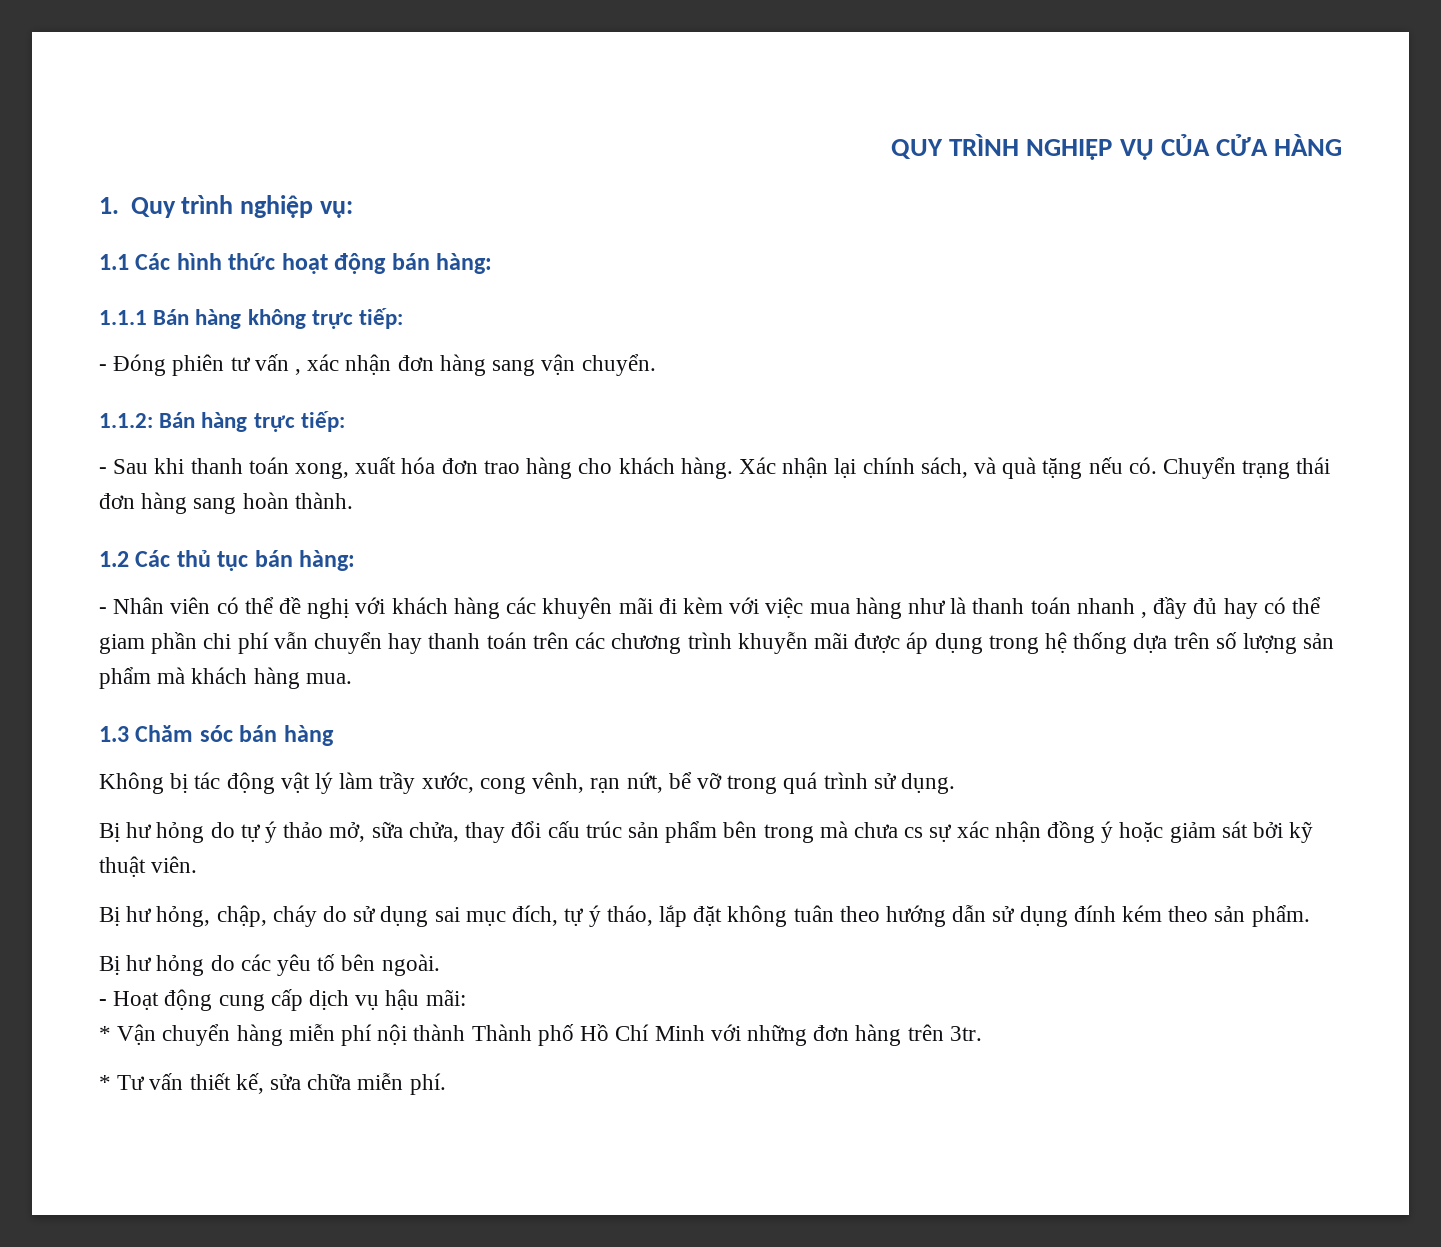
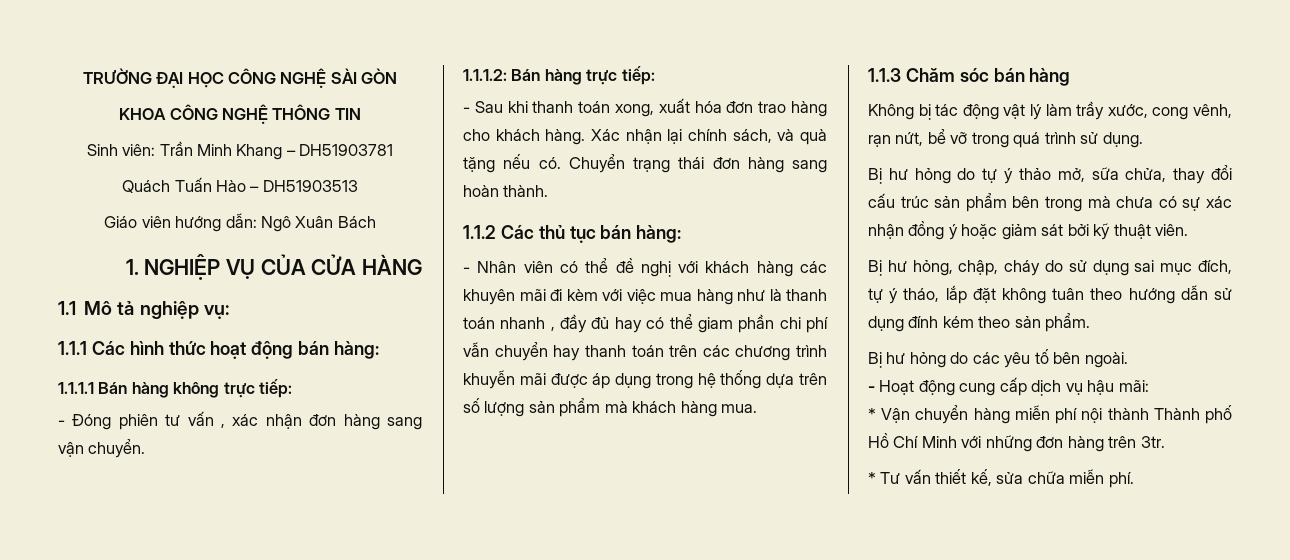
[891,134,1020,159] QUY TRÌNH -> [82,68,398,88] [119,104,361,124] [86,141,394,160] [122,177,358,193] [104,213,376,232] [125,259,139,275] TRƯỜNG ĐẠI HỌC CÔNG NGHỆ SÀI GÒN // KHOA CÔNG NGHỆ THÔNG TIN // Sinh viên: Trần Minh Khang – DH51903781 // Quách Tuấn Hào – DH51903513 // Giáo viên hướng dẫn: Ngô Xuân Bách // 1.
[99,195,234,218] 1. Quy trình -> [58,301,135,315] 1.1 Mô tả
[99,254,129,270] 1.1 -> [58,341,87,355] 1.1.1
[99,310,147,325] 1.1.1 -> [58,382,94,394] 1.1.1.1
[99,413,153,428] 1.1.2: -> [463,69,507,81] 1.1.1.2:
[99,551,129,567] 1.2 -> [463,225,496,239] 1.1.2
[99,726,129,742] 1.3 -> [868,68,901,82] 1.1.3
[904,827,924,838] cs -> [1158,196,1177,208] có

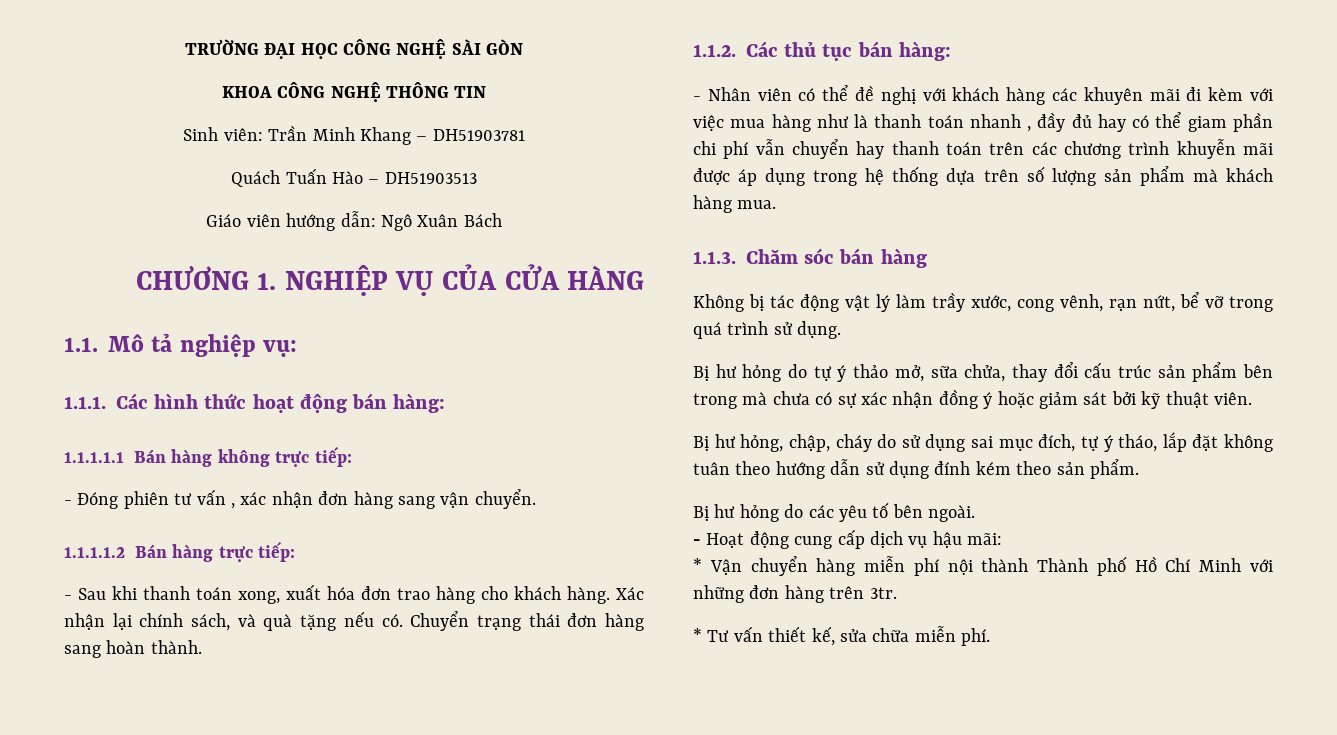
(376, 222) none -> [135,265,249,290] CHƯƠNG
[58,301,76,315] 1.1 -> [64,337,98,352] 1.1.
[58,341,87,355] 1.1.1 -> [64,396,106,409] 1.1.1.
[58,382,94,394] 1.1.1.1 -> [64,452,124,463] 1.1.1.1.1
[463,69,507,81] 1.1.1.2: -> [64,547,125,558] 1.1.1.1.2
[463,225,496,239] 1.1.2 -> [693,44,736,57] 1.1.2.
[868,68,901,82] 1.1.3 -> [693,251,736,264] 1.1.3.

